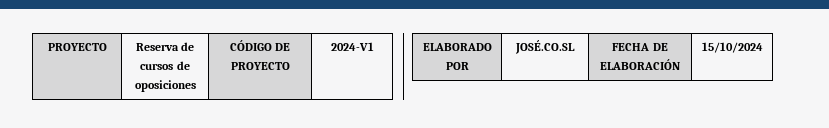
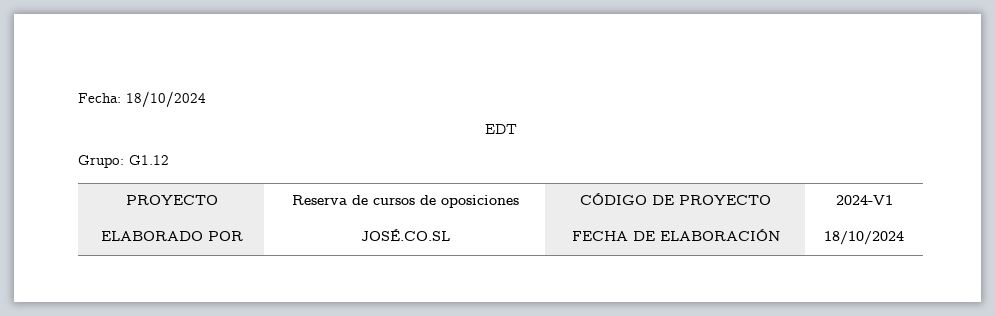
(47, 47) none -> [78,91,206,108] [485,124,517,134] [78,155,169,168] Fecha: 18/10/2024 // EDT // Grupo: G1.12 //
[701,42,763,53] 15/10/2024 -> [824,231,904,245] 18/10/2024

